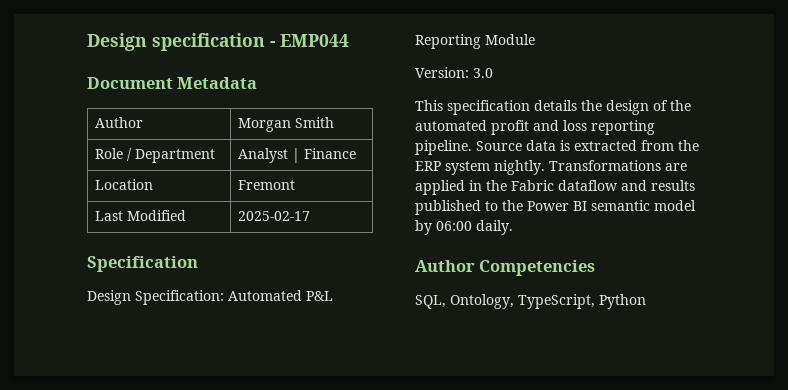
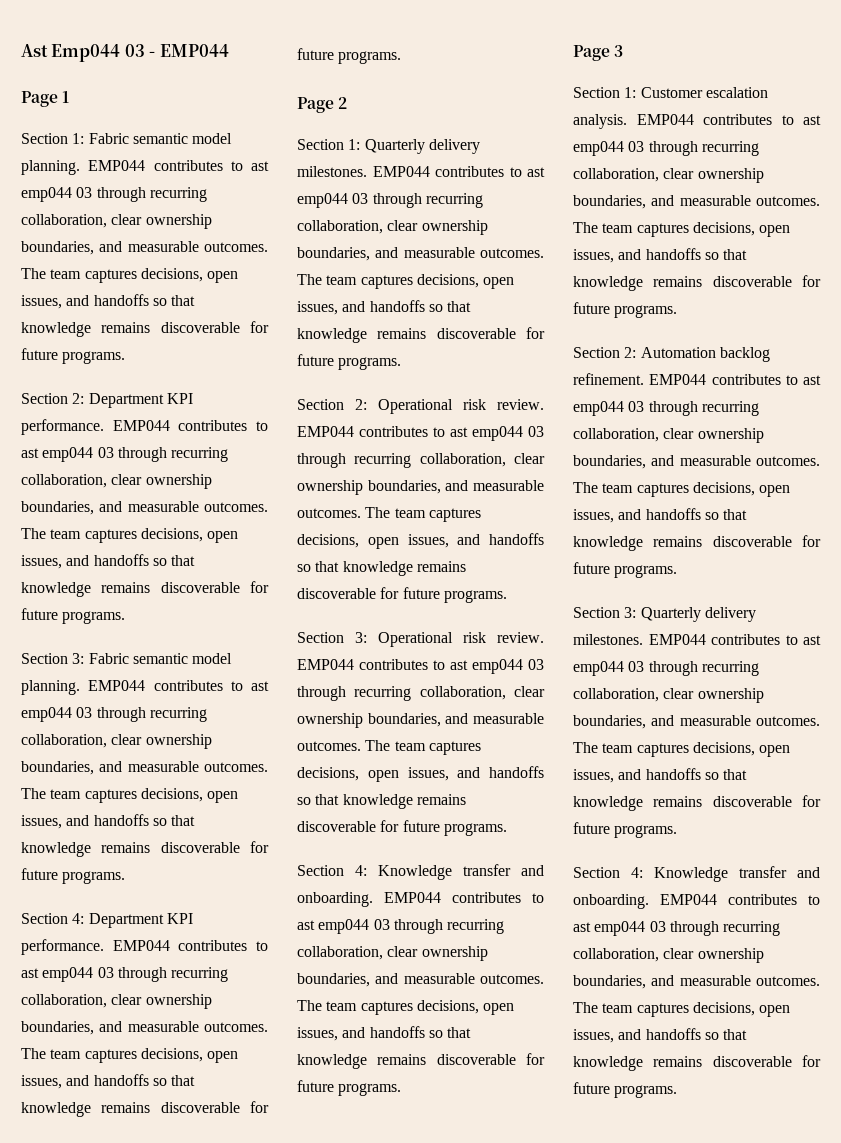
[87,33,265,51] Design specification -> [21,44,145,62] Ast Emp044 03
[87,77,258,89] [95,117,144,128] [238,117,335,132] [95,148,216,163] [238,148,357,163] [95,179,154,190] [238,180,296,190] [95,210,187,221] [238,211,311,221] [87,256,198,272] [87,290,333,305] [415,34,535,49] [415,67,493,78] [415,100,691,115] [415,120,655,135] [415,140,699,155] [415,160,687,175] [415,180,695,195] [415,200,696,215] [415,220,513,235] [415,260,596,276] [415,294,646,309] Document Metadata // Author | Morgan Smith // Role / Department | Analyst | Finance // Location | Fremont // Last Modified | 2025-02-17 // Specification // Design Specification: Automated P&L Reporting Module // Version: 3.0 // This specification details the design of the automated profit and loss reporting pipeline. Source data is extracted from the ERP system nightly. Transformations are applied in the Fabric dataflow and results published to the Power BI semantic model by 06:00 daily. // Author Competencies // SQL, Ontology, TypeScript, Python -> [21,91,70,107] [21,133,233,144] [21,160,269,175] [21,187,207,202] [21,214,212,229] [21,241,268,255] [21,268,239,283] [21,294,196,309] [21,321,269,337] [21,348,126,364] [21,393,193,408] [21,419,269,435] [21,447,229,462] [21,474,212,489] [21,501,268,515] [21,528,239,543] [21,554,196,569] [21,581,269,597] [21,608,126,624] [21,653,233,664] [21,680,269,695] [21,707,207,722] [21,734,212,749] [21,761,268,775] [21,788,239,803] [21,814,196,829] [21,841,269,857] [21,868,126,884] [21,913,193,928] [21,939,269,955] [21,967,229,982] [21,994,212,1009] [21,1021,268,1035] [21,1048,239,1063] [21,1074,196,1089] [21,1101,269,1117] [297,48,402,64] [297,97,348,113] [297,139,480,154] [297,166,545,177] [297,193,483,208] [297,220,488,235] [297,247,544,261] [297,274,515,289] [297,300,472,315] [297,327,545,343] [297,354,402,370] [297,399,544,414] [297,426,544,441] [297,453,545,468] [297,480,544,495] [297,507,481,522] [297,533,544,549] [297,561,466,576] [297,587,507,603] [297,632,544,647] [297,659,544,674] [297,686,545,701] [297,713,544,728] [297,740,481,755] [297,766,544,782] [297,794,466,809] [297,820,507,836] [297,864,544,880] [297,892,544,907] [297,919,505,934] [297,946,488,961] [297,973,544,987] [297,1000,515,1015] [297,1026,472,1041] [297,1053,545,1069] [297,1080,402,1096] [573,45,624,61] [573,87,768,98] [573,114,821,129] [573,141,759,156] [573,168,764,183] [573,195,820,209] [573,222,791,237] [573,248,748,263] [573,275,821,291] [573,302,678,318] [573,347,770,362] [573,373,821,385] [573,401,759,416] [573,428,764,443] [573,455,820,469] [573,482,791,497] [573,508,748,523] [573,535,821,551] [573,562,678,578] [573,607,756,622] [573,634,821,645] [573,661,759,676] [573,688,764,703] [573,715,820,729] [573,742,791,757] [573,768,748,783] [573,795,821,811] [573,822,678,838] [573,866,820,882] [573,894,820,909] [573,921,781,936] [573,948,764,963] [573,975,820,989] [573,1002,791,1017] [573,1028,748,1043] [573,1055,821,1071] [573,1082,678,1098] Page 1 // Section 1: Fabric semantic model planning. EMP044 contributes to ast emp044 03 through recurring collaboration, clear ownership boundaries, and measurable outcomes. The team captures decisions, open issues, and handoffs so that knowledge remains discoverable for future programs. // Section 2: Department KPI performance. EMP044 contributes to ast emp044 03 through recurring collaboration, clear ownership boundaries, and measurable outcomes. The team captures decisions, open issues, and handoffs so that knowledge remains discoverable for future programs. // Section 3: Fabric semantic model planning. EMP044 contributes to ast emp044 03 through recurring collaboration, clear ownership boundaries, and measurable outcomes. The team captures decisions, open issues, and handoffs so that knowledge remains discoverable for future programs. // Section 4: Department KPI performance. EMP044 contributes to ast emp044 03 through recurring collaboration, clear ownership boundaries, and measurable outcomes. The team captures decisions, open issues, and handoffs so that knowledge remains discoverable for future programs. // Page 2 // Section 1: Quarterly delivery milestones. EMP044 contributes to ast emp044 03 through recurring collaboration, clear ownership boundaries, and measurable outcomes. The team captures decisions, open issues, and handoffs so that knowledge remains discoverable for future programs. // Section 2: Operational risk review. EMP044 contributes to ast emp044 03 through recurring collaboration, clear ownership boundaries, and measurable outcomes. The team captures decisions, open issues, and handoffs so that knowledge remains discoverable for future programs. // Section 3: Operational risk review. EMP044 contributes to ast emp044 03 through recurring collaboration, clear ownership boundaries, and measurable outcomes. The team captures decisions, open issues, and handoffs so that knowledge remains discoverable for future programs. // Section 4: Knowledge transfer and onboarding. EMP044 contributes to ast emp044 03 through recurring collaboration, clear ownership boundaries, and measurable outcomes. The team captures decisions, open issues, and handoffs so that knowledge remains discoverable for future programs. // Page 3 // Section 1: Customer escalation analysis. EMP044 contributes to ast emp044 03 through recurring collaboration, clear ownership boundaries, and measurable outcomes. The team captures decisions, open issues, and handoffs so that knowledge remains discoverable for future programs. // Section 2: Automation backlog refinement. EMP044 contributes to ast emp044 03 through recurring collaboration, clear ownership boundaries, and measurable outcomes. The team captures decisions, open issues, and handoffs so that knowledge remains discoverable for future programs. // Section 3: Quarterly delivery milestones. EMP044 contributes to ast emp044 03 through recurring collaboration, clear ownership boundaries, and measurable outcomes. The team captures decisions, open issues, and handoffs so that knowledge remains discoverable for future programs. // Section 4: Knowledge transfer and onboarding. EMP044 contributes to ast emp044 03 through recurring collaboration, clear ownership boundaries, and measurable outcomes. The team captures decisions, open issues, and handoffs so that knowledge remains discoverable for future programs.

